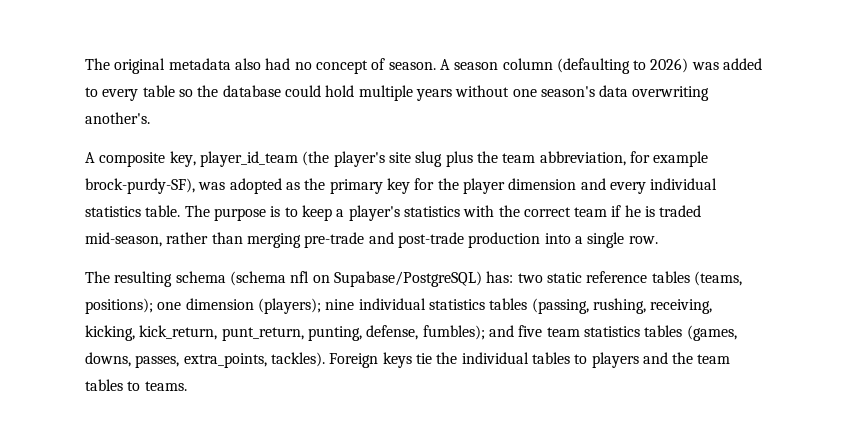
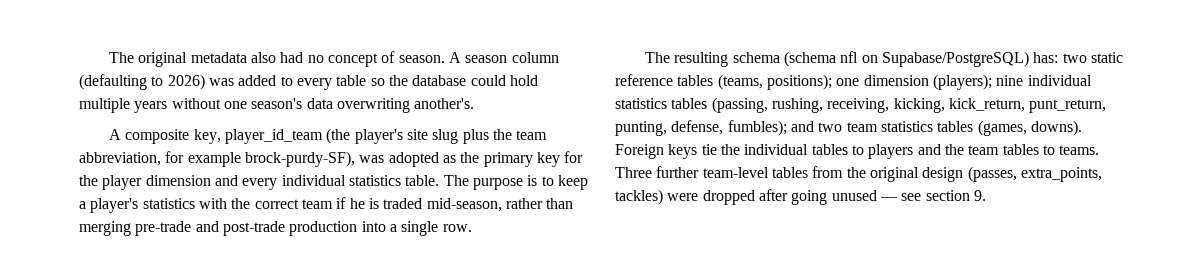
[518,325,543,337] five -> [818,122,843,132] two
[85,352,325,368] downs, passes, extra_points, tackles). -> [1030,120,1082,136] downs).
(187, 386) none -> [615,166,1102,182] [615,189,986,205] Three further team-level tables from the original design (passes, extra_points, tackles) were dropped after going unused — see section 9.

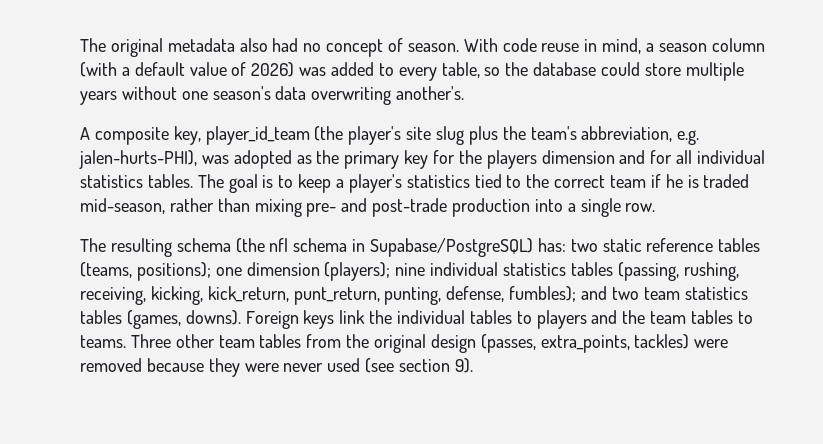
[449,52,559,63] [79,74,164,90] A season column (defaulting to -> [463,38,765,54] [80,62,247,77] With code reuse in mind, a season column (with a default value of
[336,75,367,86] table -> [441,62,480,78] table,
[509,75,538,86] hold -> [644,63,681,76] store
[516,130,548,140] [79,151,355,167] team abbreviation, for example brock-purdy-SF), -> [530,126,700,145] [79,150,197,169] team's abbreviation, e.g. jalen-hurts-PHI),
[102,175,143,190] player -> [486,150,537,169] players
[242,175,523,190] every individual statistics table. The purpose -> [650,150,766,164] [80,174,258,193] for all individual statistics tables. The goal
[198,198,227,209] with -> [474,174,522,188] tied to
[79,221,192,236] merging pre-trade -> [254,199,337,217] mixing pre-
[784,51,878,67] (schema nfl on -> [235,238,366,253] (the nfl schema in
[701,144,717,155] tie -> [339,310,366,324] link
[656,166,769,178] further team-level -> [175,334,255,348] other team
[702,189,986,205] dropped after going unused — see section 9. -> [80,358,473,377] removed because they were never used (see section 9).

